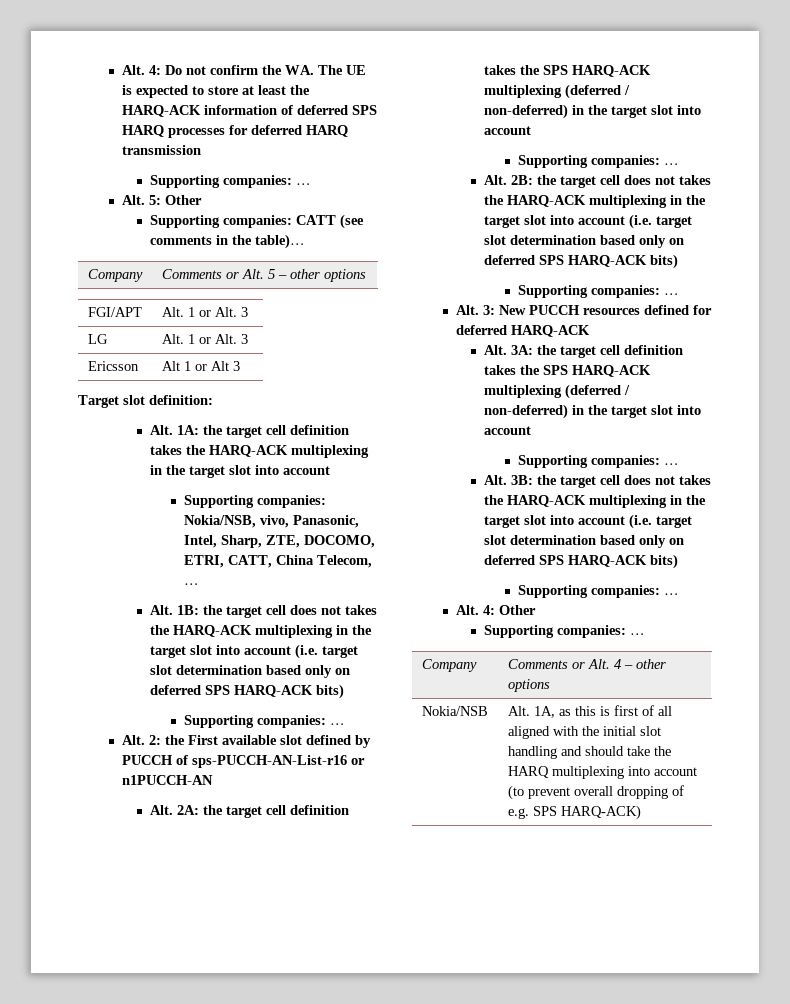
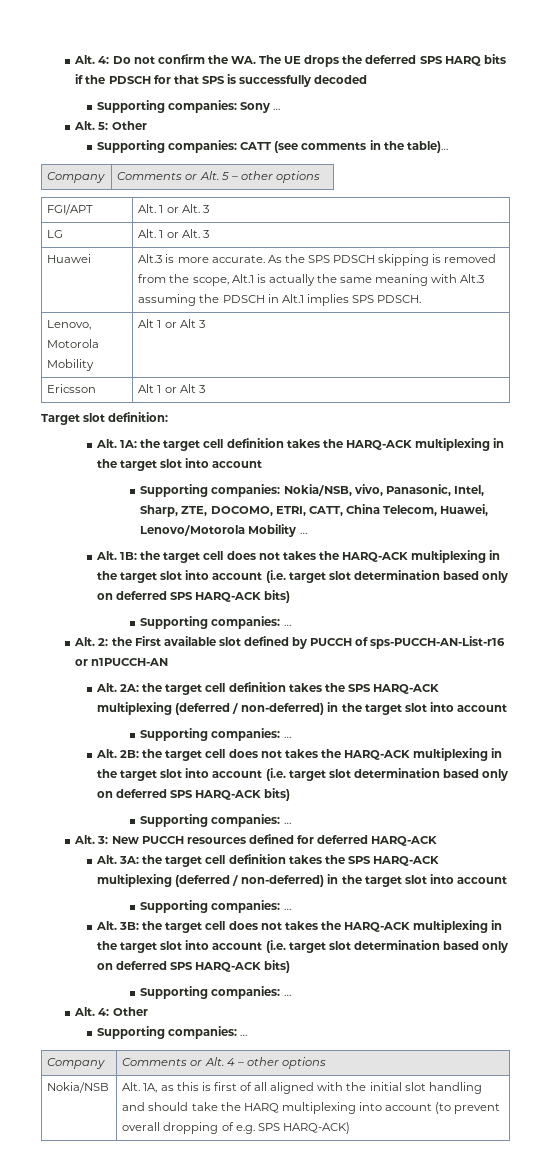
[121,85,310,98] [121,105,377,117] [121,125,348,138] [121,145,201,155] [149,175,292,188] is expected to store at least the HARQ-ACK information of deferred SPS HARQ processes for deferred HARQ transmission // Supporting companies: -> [304,54,506,67] [75,74,368,87] [97,100,271,113] drops the deferred SPS HARQ bits if the PDSCH for that SPS is successfully decoded // Supporting companies: Sony
(248, 339) none -> [47,254,92,263] [138,254,497,266] [138,274,485,286] [138,294,422,306] [47,320,92,330] [47,339,100,348] [47,359,95,371] [138,319,205,328] // Huawei | Alt.3 is more accurate. As the SPS PDSCH skipping is removed from the scope, Alt.1 is actually the same meaning with Alt.3 assuming the PDSCH in Alt.1 implies SPS PDSCH. // Lenovo, Motorola Mobility | Alt 1 or Alt 3
(372, 561) none -> [440,504,489,516] [140,524,297,537] Huawei, Lenovo/Motorola Mobility

